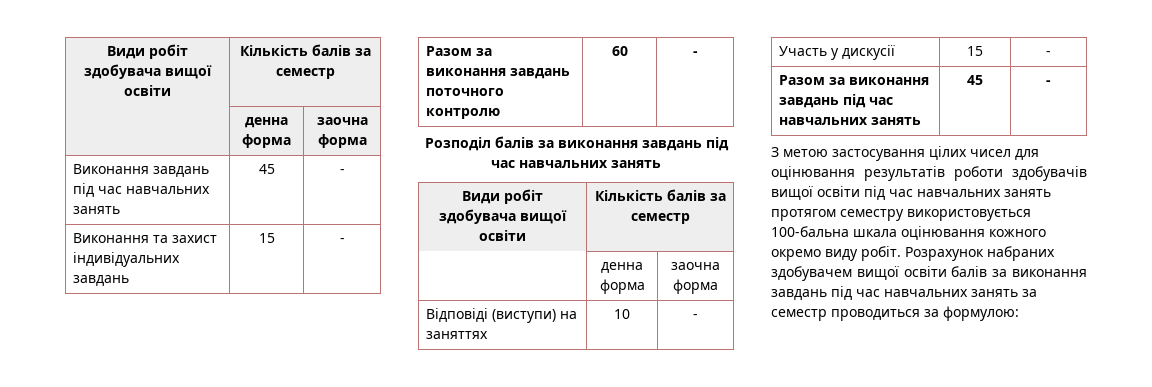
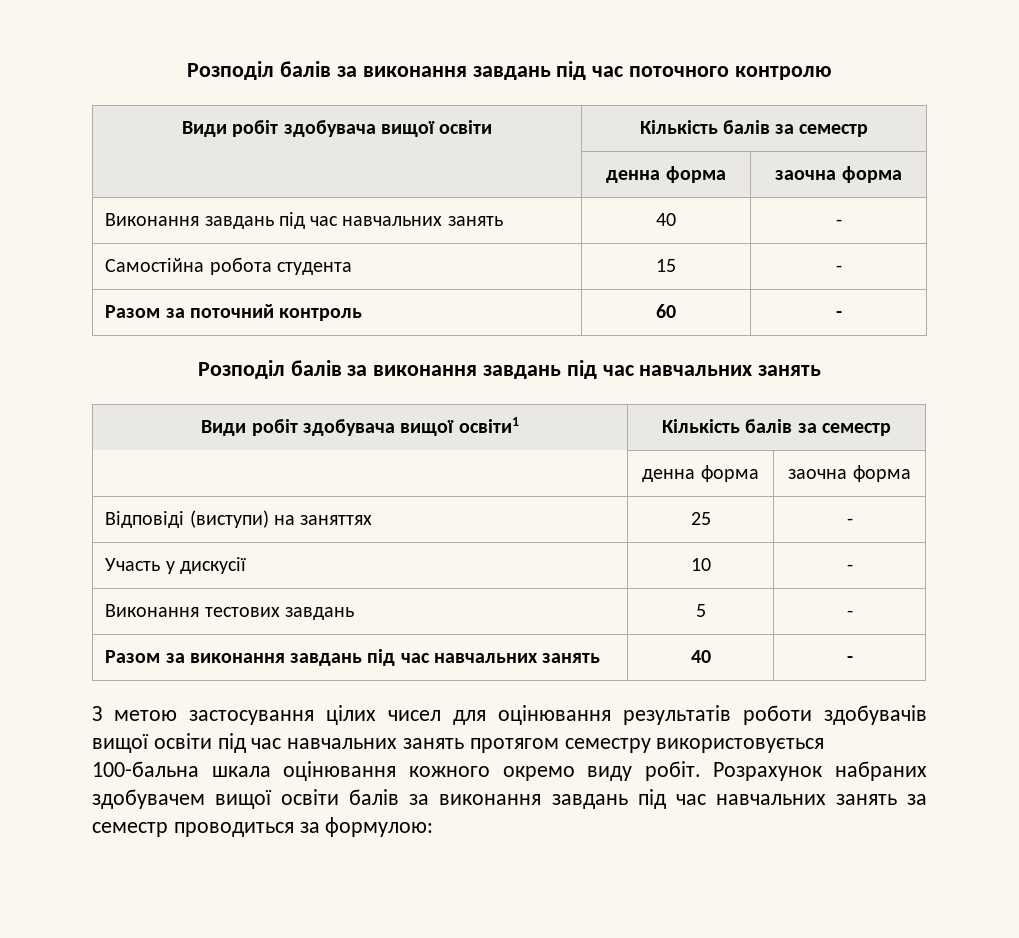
(107, 52) none -> [187,61,832,80] Розподіл балів за виконання завдань під час поточного контролю //
[258,164,275,174] [339,169,345,174] [73,233,218,243] [73,252,181,267] [73,275,130,286] [258,233,275,243] [339,238,345,243] [426,46,493,56] [426,68,571,79] [426,88,505,96] [426,108,501,119] 45 | - // Виконання та захист індивідуальних завдань | 15 | - // Разом за виконання завдань поточного контролю -> [656,213,676,226] [835,219,842,226] [105,257,352,275] [656,259,676,272] [835,265,842,272] [105,304,363,321] 40 | - // Самостійна робота студента | 15 | - // Разом за поточний контроль
[479,230,526,241] освіти -> [458,417,519,433] освіти1
[614,309,630,319] 10 -> [690,512,711,525] 25
[967,46,983,56] 15 -> [690,558,711,571] [846,564,853,571] [105,604,354,620] [695,604,706,617] 10 | - // Виконання тестових завдань | 5
[967,75,983,85] 45 -> [690,650,711,663] 40

